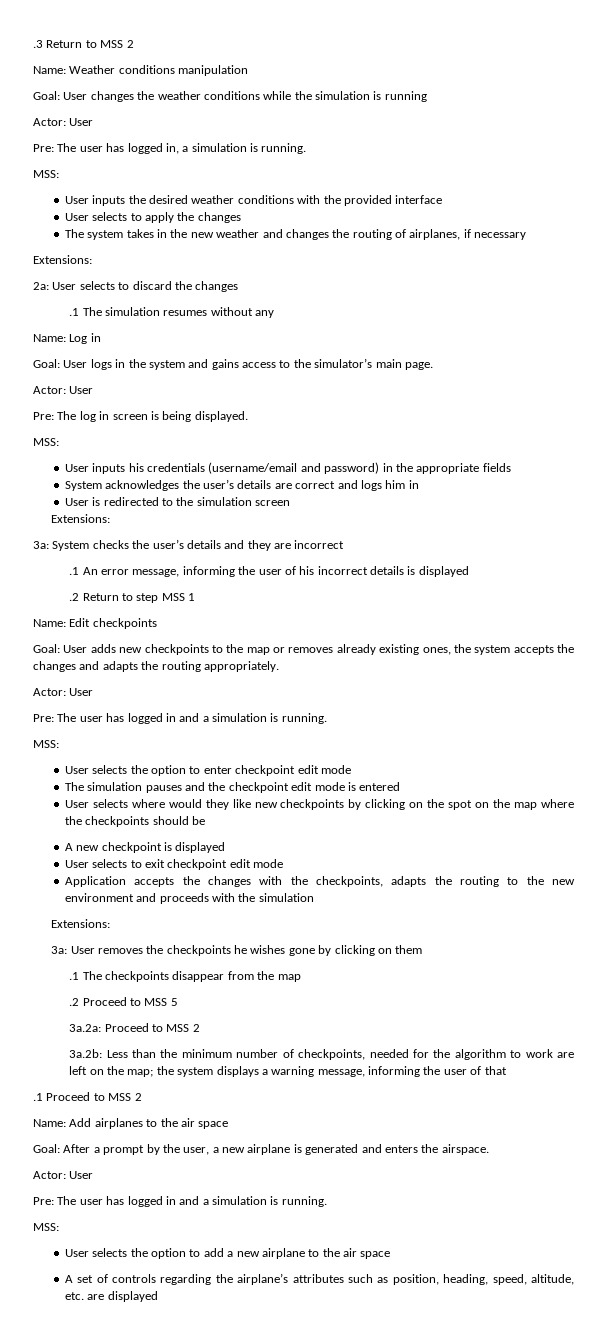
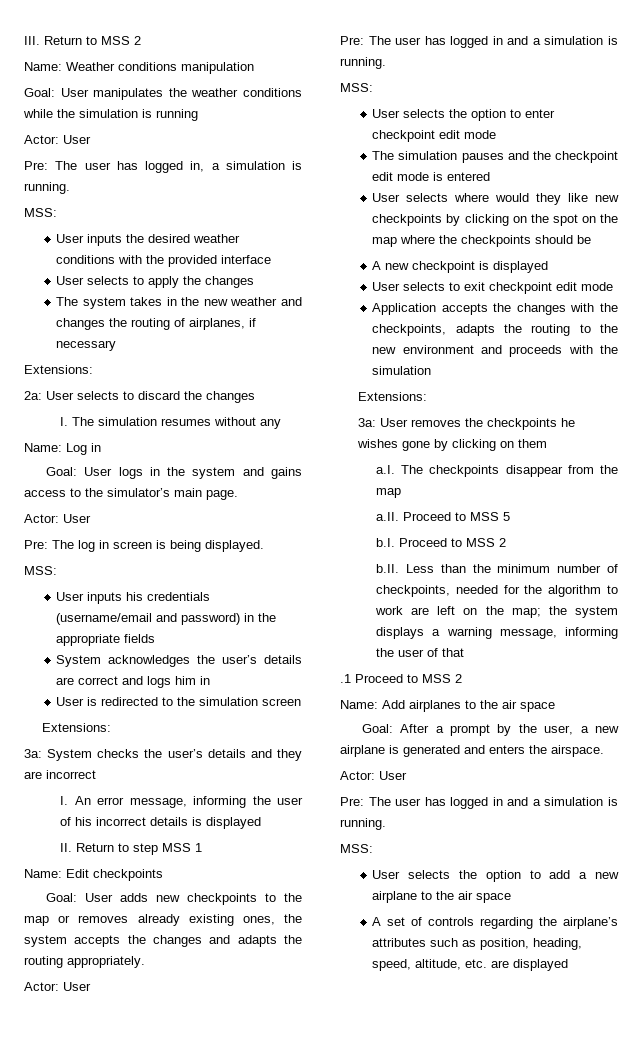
[33,40,43,48] .3 -> [24,36,40,45] III.
[90,91,134,102] changes -> [93,88,164,100] manipulates
[69,308,80,316] .1 -> [60,417,69,426] I.
[69,567,80,575] .1 -> [60,796,69,805] I.
[69,593,80,601] .2 -> [60,843,73,852] II.
[69,972,80,980] .1 -> [376,465,396,474] a.I.
[69,998,80,1006] .2 -> [376,512,400,521] a.II.
[69,1023,200,1032] [69,1049,103,1058] 3a.2a: Proceed to MSS 2 // 3a.2b: -> [376,538,507,547] [376,564,400,573] b.I. Proceed to MSS 2 // b.II.

